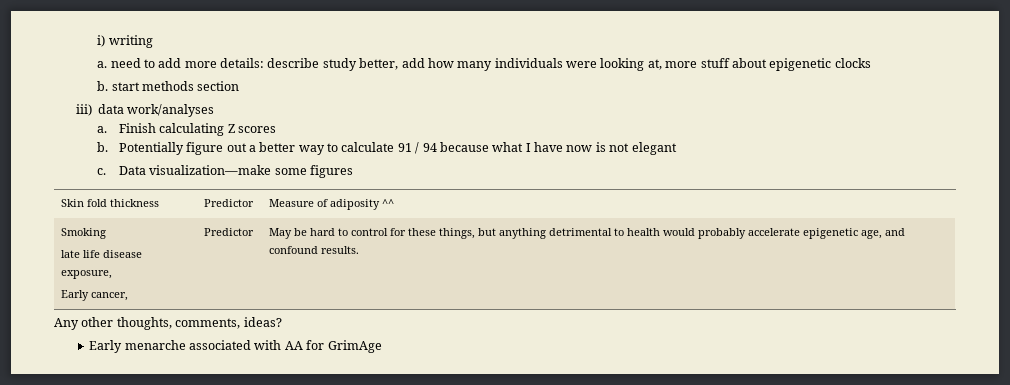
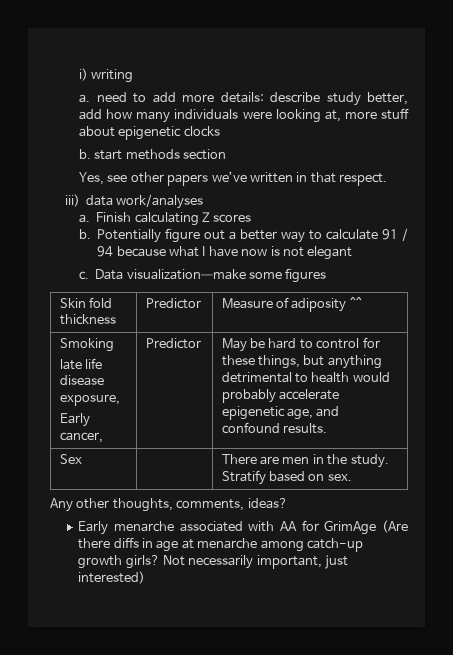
(240, 86) none -> [79,171,388,186] // Yes, see other papers we’ve written in that respect.
(360, 250) none -> [59,454,82,464] [221,454,389,468] [221,470,352,485] // Sex | | There are men in the study. Stratify based on sex.
(382, 346) none -> [382,520,408,533] [78,537,363,552] [78,555,349,569] [78,571,146,584] (Are there diffs in age at menarche among catch-up growth girls? Not necessarily important, just interested)

